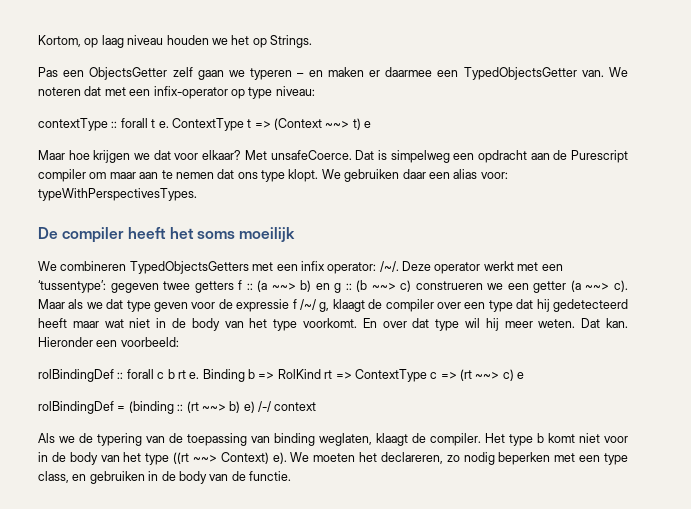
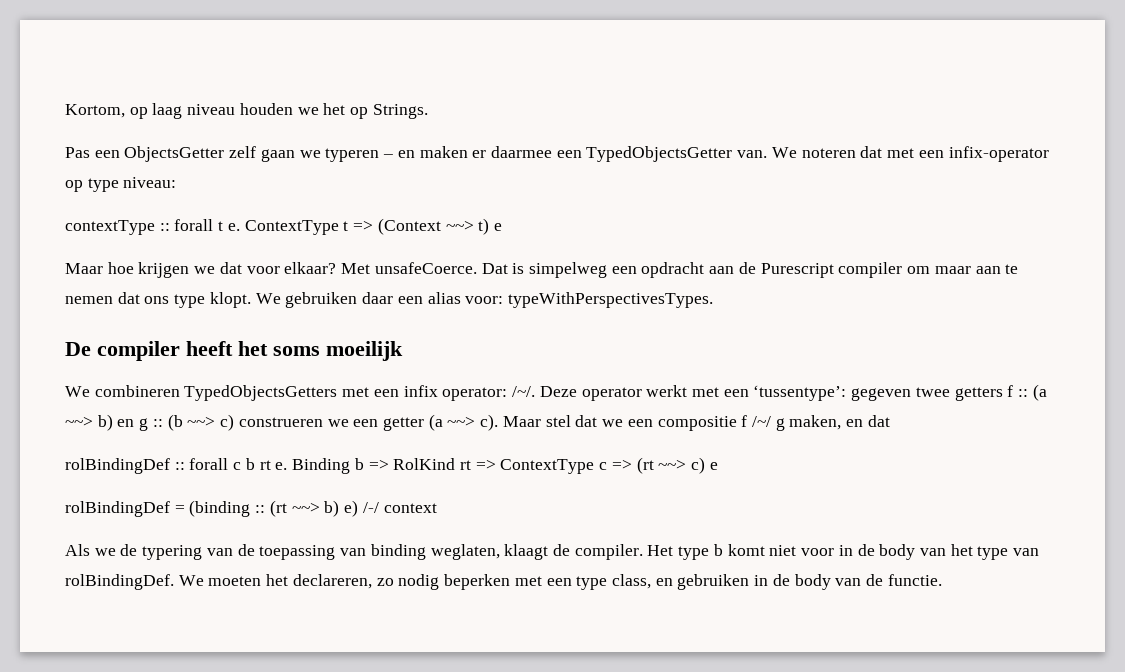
[68,299,628,312] [38,318,628,331] [38,337,179,347] als we dat type geven voor de expressie f /~/ g, klaagt de compiler over een type dat hij gedetecteerd heeft maar wat niet in de body van het type voorkomt. En over dat type wil hij meer weten. Dat kan. Hieronder een voorbeeld: -> [545,415,890,431] stel dat we een compositie f /~/ g maken, en dat
[173,452,287,464] ((rt ~~> Context) e). -> [1013,548,1040,556] [65,574,174,590] van rolBindingDef.

